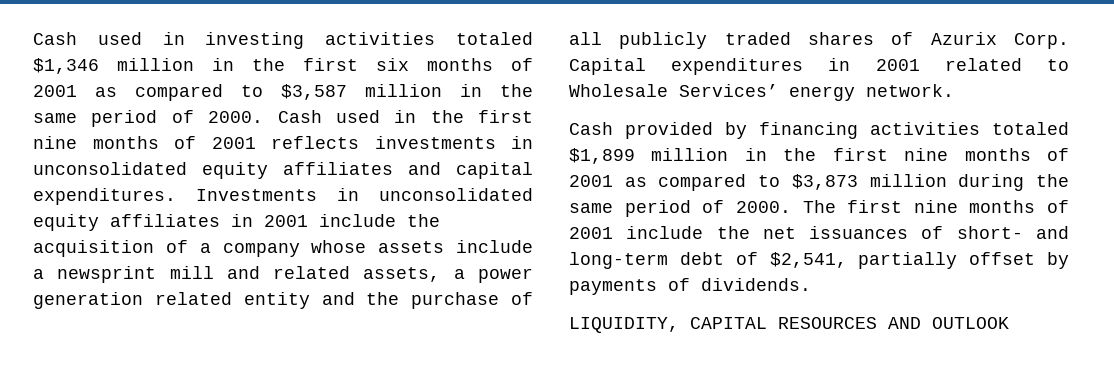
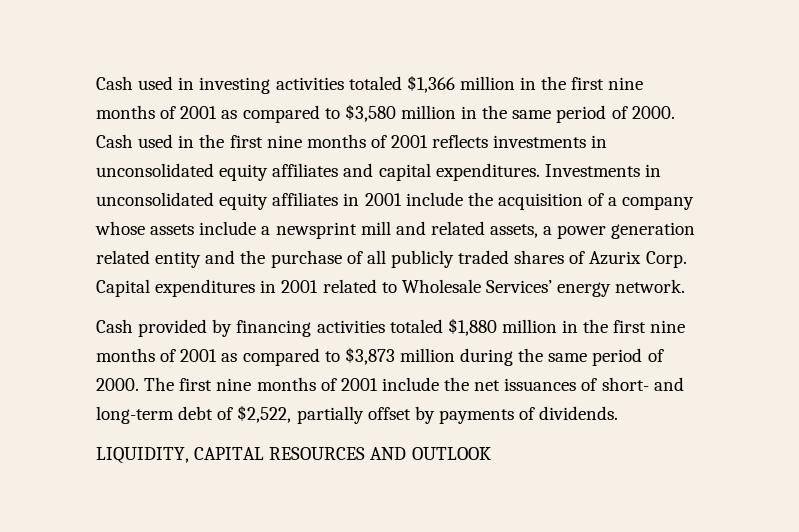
[33,58,533,74] [33,84,347,101] $1,346 million in the first six months of 2001 as compared to $3,587 -> [406,75,644,93] [96,104,396,123] $1,366 million in the first nine months of 2001 as compared to $3,580
[569,148,635,164] $1,899 -> [447,318,497,336] $1,880
[769,252,847,268] $2,541, -> [237,405,292,423] $2,522,

